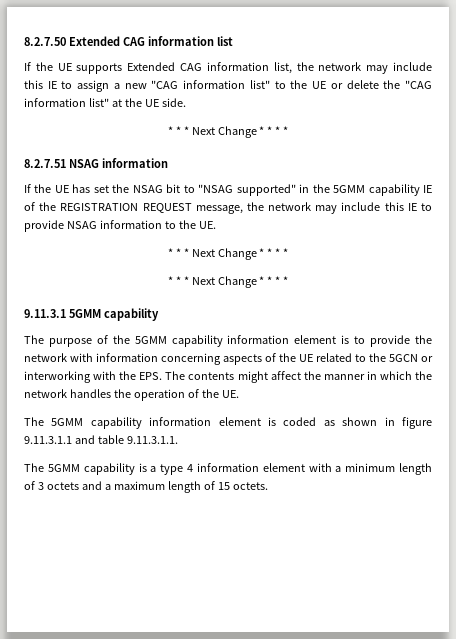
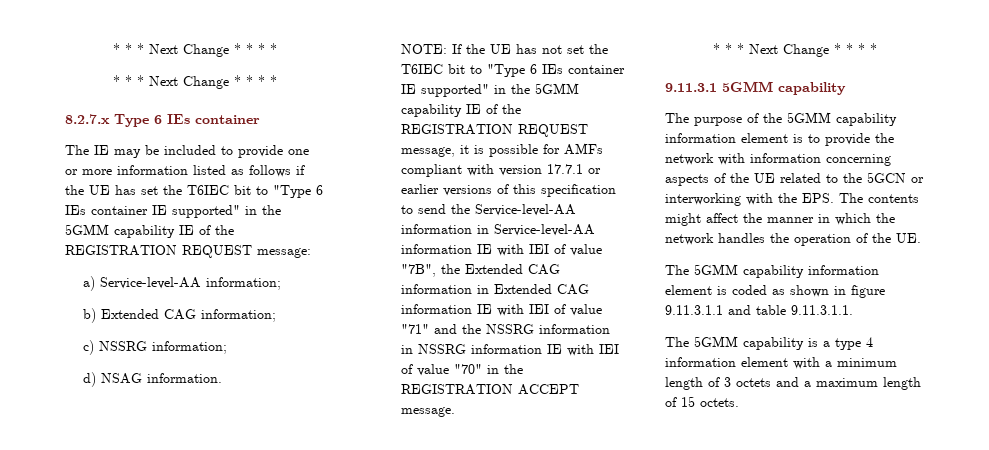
[24,36,233,46] [24,62,432,74] [24,80,433,92] [24,98,186,107] [167,126,289,138] [24,158,168,168] [24,184,31,193] 8.2.7.50 Extended CAG information list // If the UE supports Extended CAG information list, the network may include this IE to assign a new "CAG information list" to the UE or delete the "CAG information list" at the UE side. // * * * Next Change * * * * // 8.2.7.51 NSAG information // If -> [112,43,277,57] [112,75,277,89] [65,114,260,127] [65,145,309,158] [65,165,305,177] * * * Next Change * * * * // * * * Next Change * * * * // 8.2.7.x Type 6 IEs container // The IE may be included to provide one or more information listed as follows if
[132,184,234,193] NSAG bit to "NSAG -> [187,185,323,198] [65,205,281,218] [65,224,234,238] [65,245,311,258] [82,276,281,291] [82,308,276,323] [82,340,227,355] [82,372,222,387] [400,44,608,54] [400,64,625,77] [400,84,416,94] T6IEC bit to "Type 6 IEs container IE supported" in the 5GMM capability IE of the REGISTRATION REQUEST message: // a) Service-level-AA information; // b) Extended CAG information; // c) NSSRG information; // d) NSAG information. // NOTE: If the UE has not set the T6IEC bit to "Type 6 IEs container IE
[246,202,433,214] [24,220,216,232] [167,248,289,260] the network may include this IE to provide NSAG information to the UE. // * * * Next Change * * * * -> [459,143,603,157] [400,164,601,177] [400,184,616,197] [400,204,576,216] [400,224,595,236] [400,244,602,256] [400,264,560,277] [400,284,589,295] [400,304,602,316] [400,324,610,334] [400,344,619,356] [400,364,523,376] [400,384,579,395] [400,407,455,417] it is possible for AMFs compliant with version 17.7.1 or earlier versions of this specification to send the Service-level-AA information in Service-level-AA information IE with IEI of value "7B", the Extended CAG information in Extended CAG information IE with IEI of value "71" and the NSSRG information in NSSRG information IE with IEI of value "70" in the REGISTRATION ACCEPT message.

